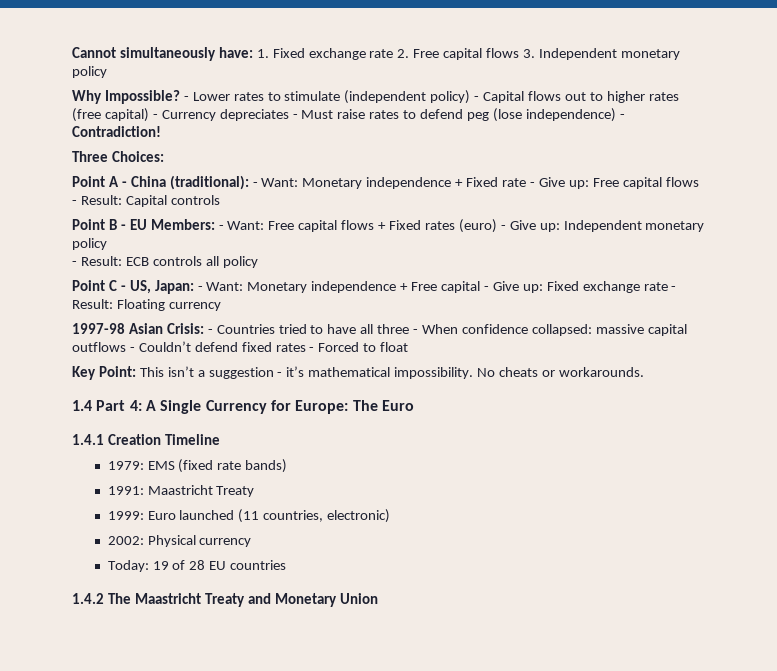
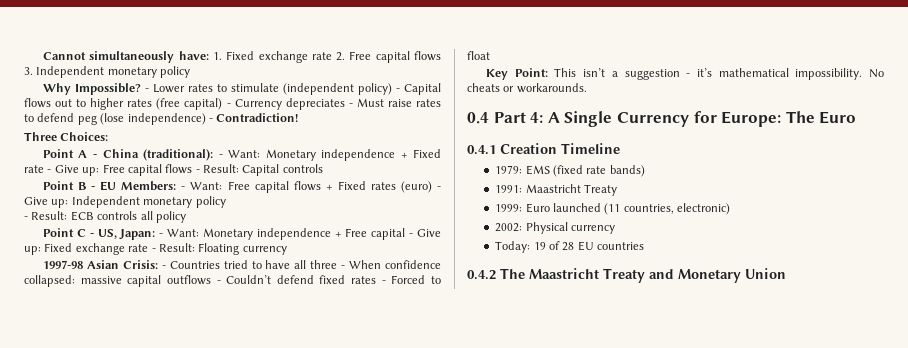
[72,400,92,411] 1.4 -> [467,112,489,124] 0.4
[72,434,104,445] 1.4.1 -> [467,145,496,155] 0.4.1
[72,593,104,604] 1.4.2 -> [467,270,496,280] 0.4.2

